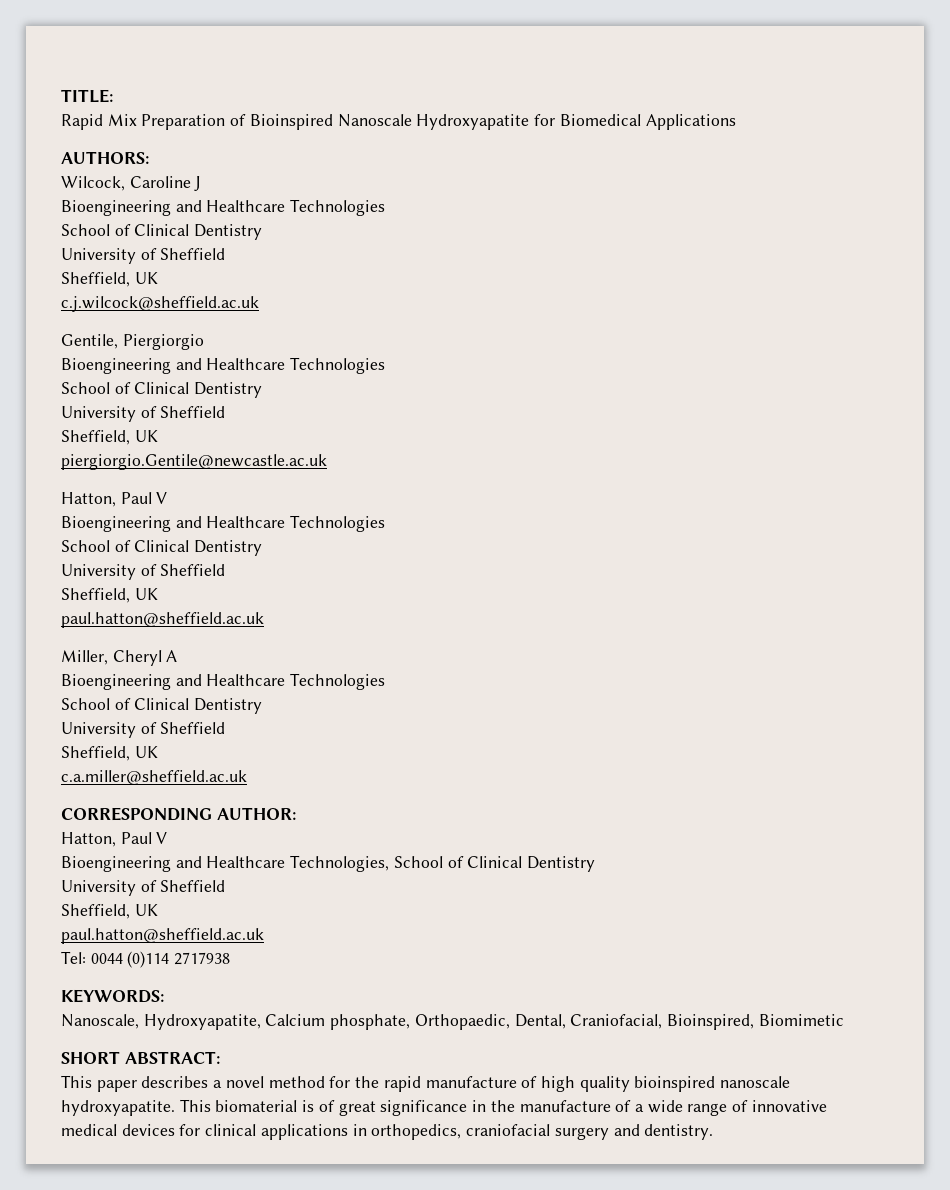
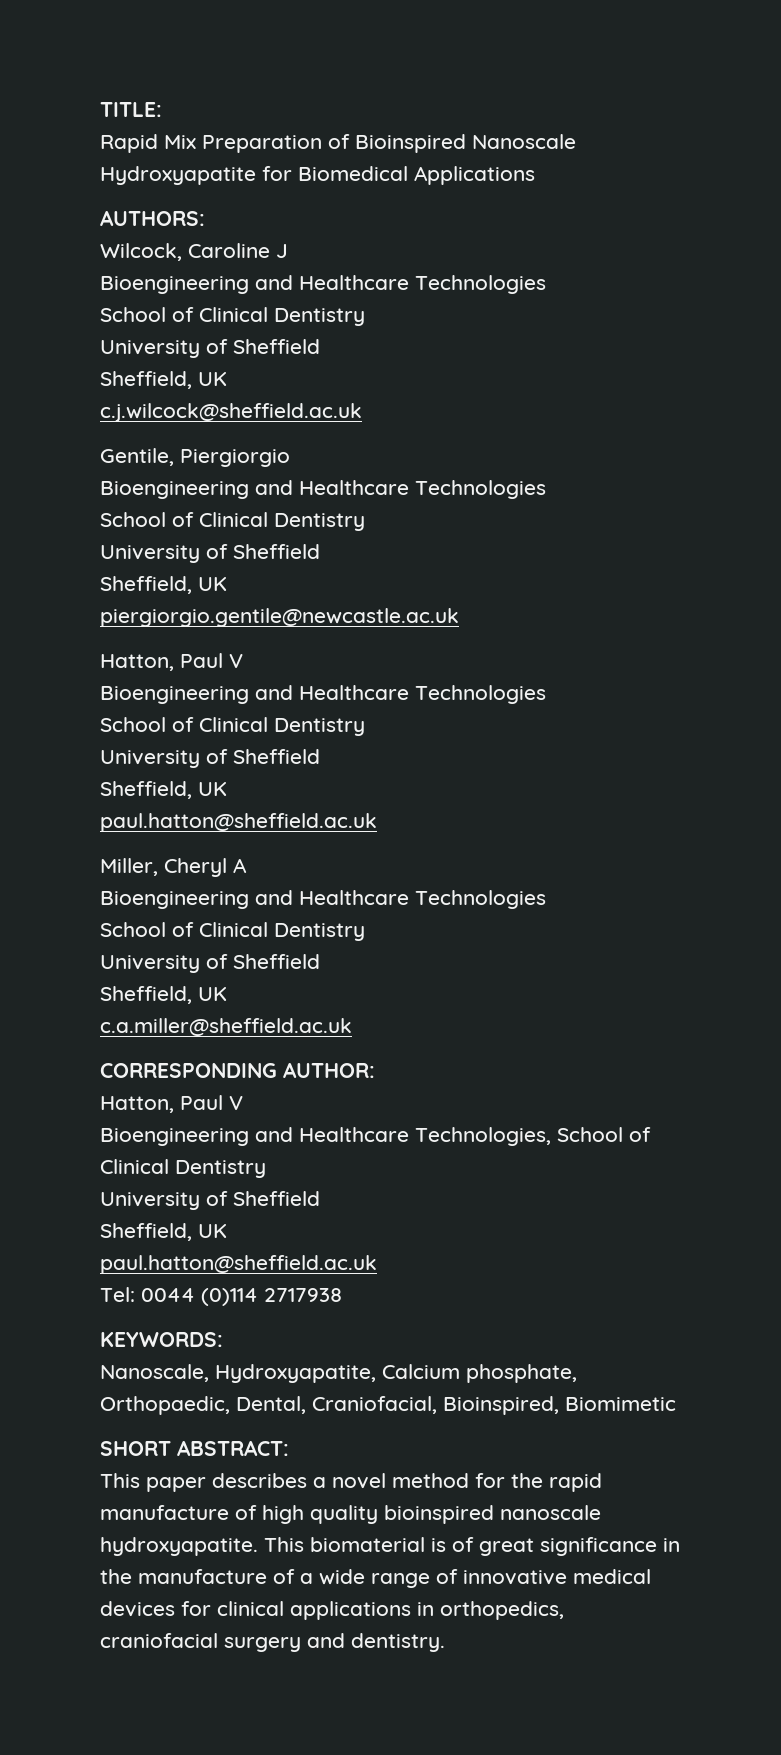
[61,454,327,470] piergiorgio.Gentile@newcastle.ac.uk -> [100,608,459,627] piergiorgio.gentile@newcastle.ac.uk

